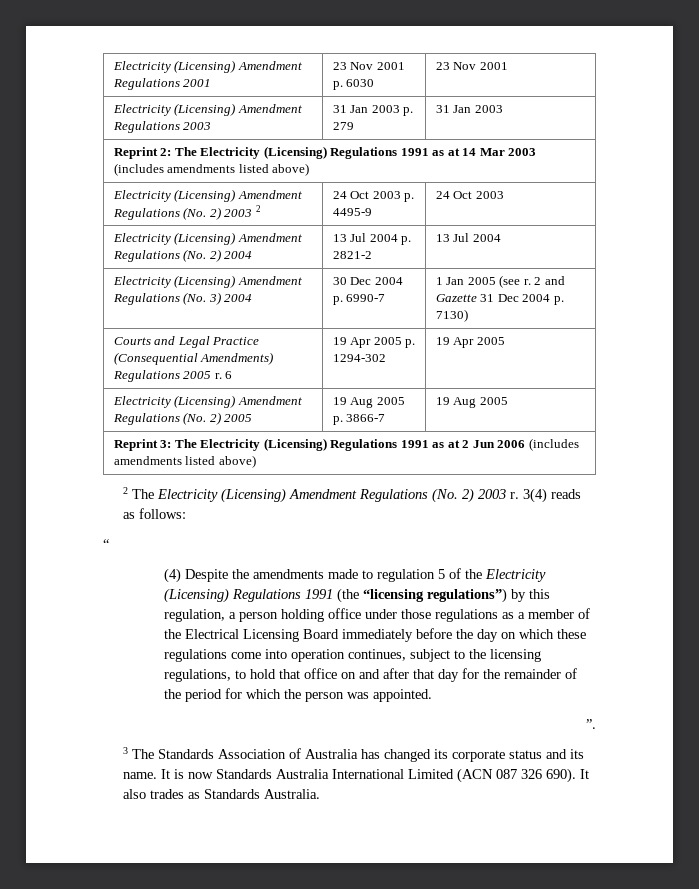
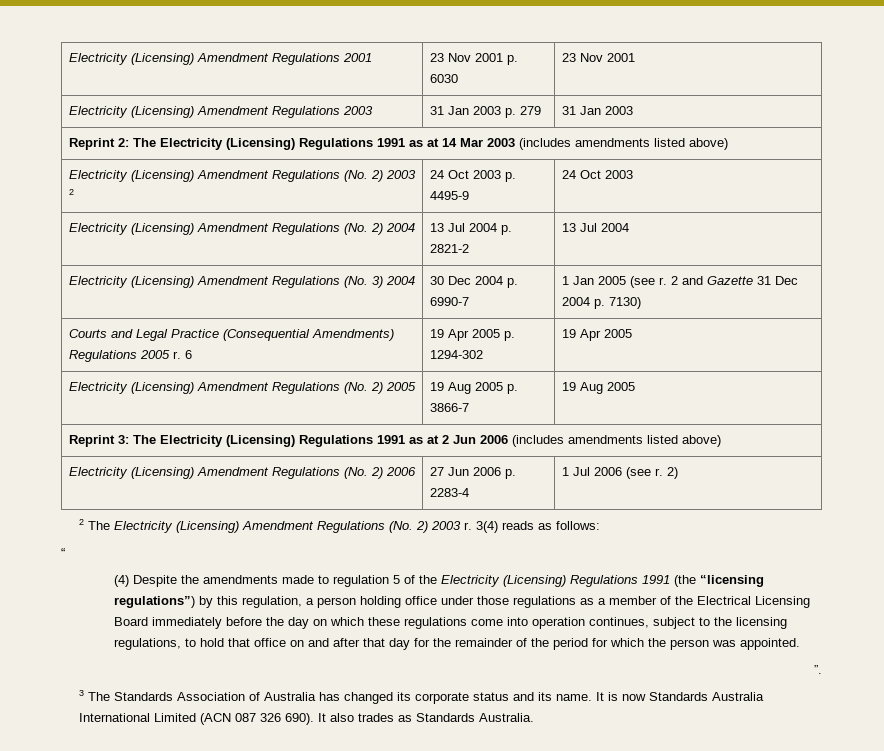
(256, 461) none -> [68,467,416,479] [429,467,516,479] [429,488,469,497] [561,467,678,479] // Electricity (Licensing) Amendment Regulations (No. 2) 2006 | 27 Jun 2006 p. 2283-4 | 1 Jul 2006 (see r. 2)

